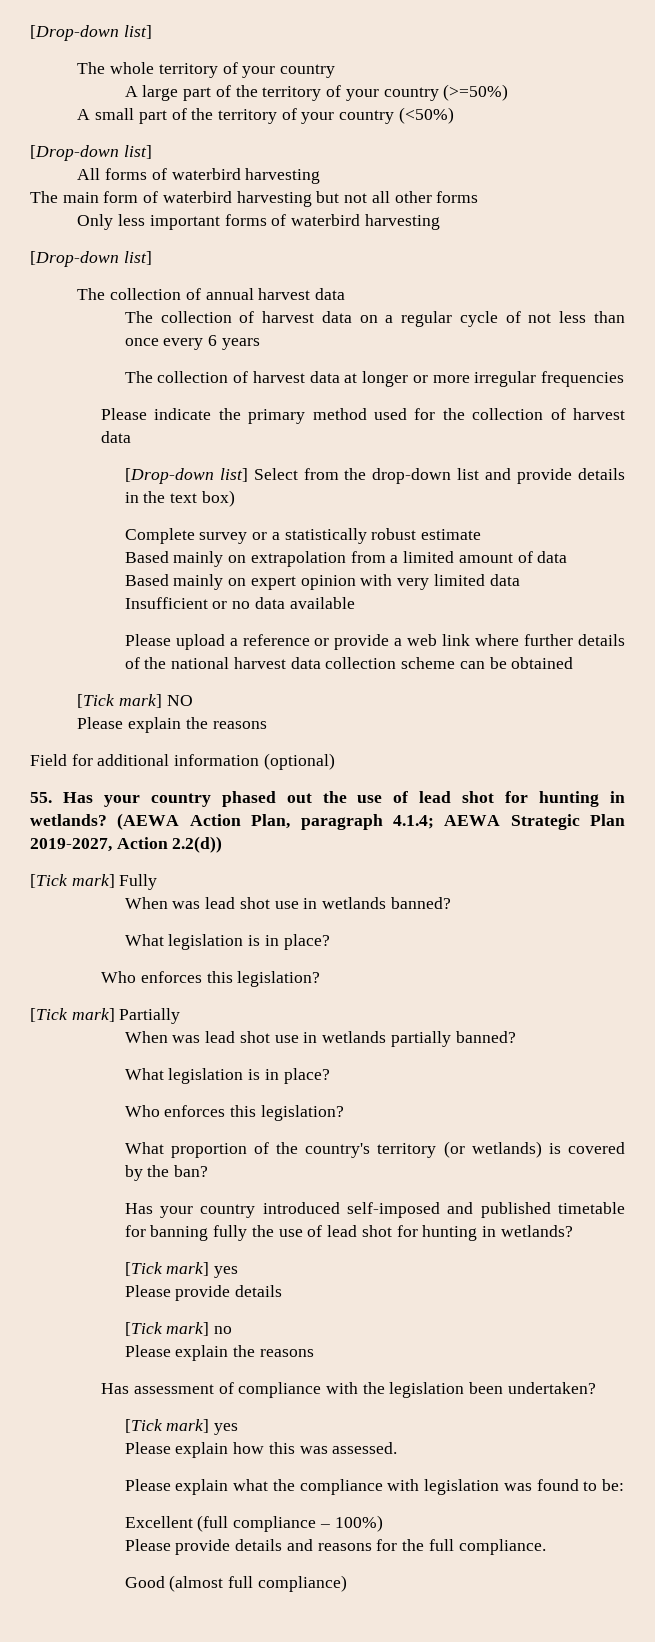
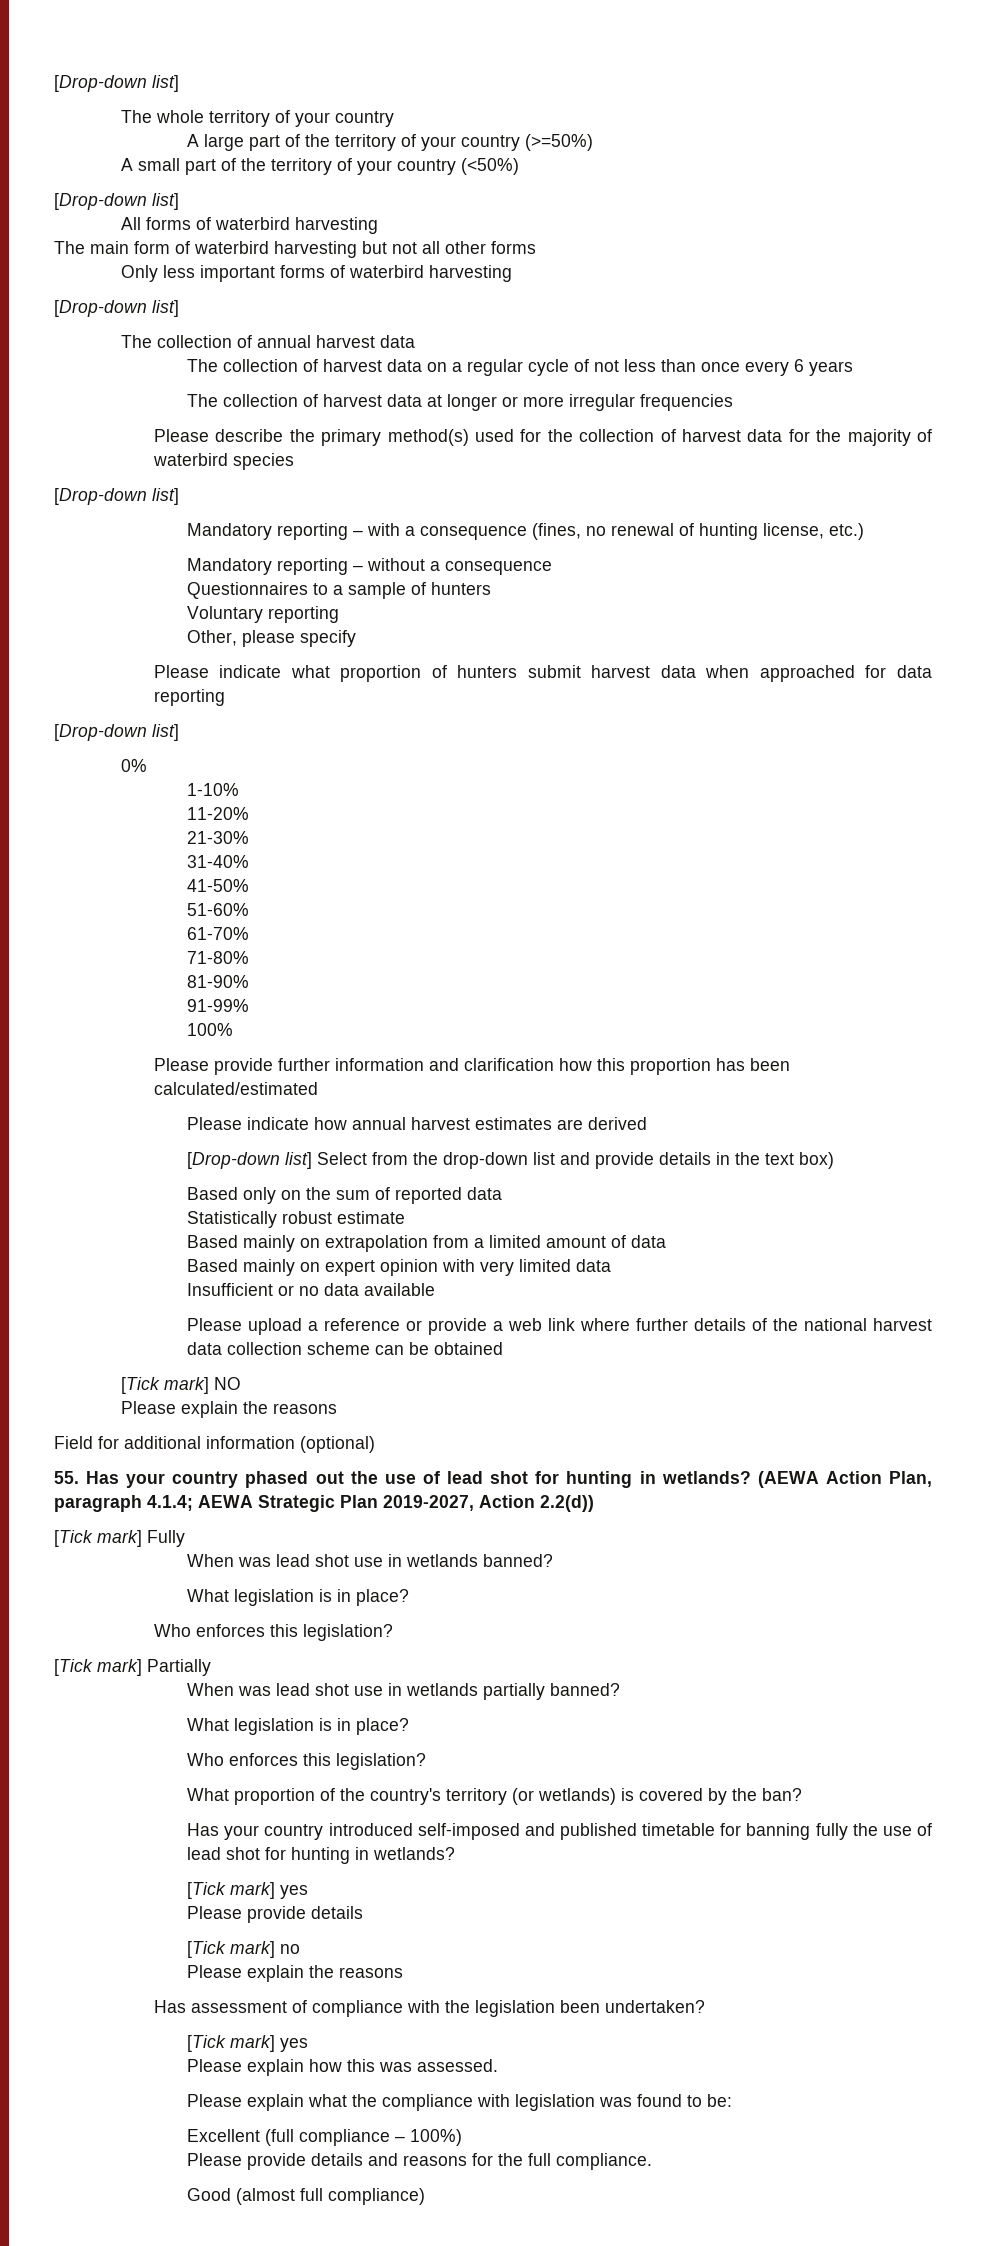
[154,408,212,420] indicate -> [215,429,284,442] describe
[312,408,367,420] method -> [387,429,469,446] method(s)
(132, 437) none -> [788,429,932,446] [152,453,294,470] [54,488,179,505] [187,523,865,540] [187,558,553,575] [187,582,492,599] [187,606,340,623] [187,630,357,647] [153,665,933,682] [153,689,225,706] [54,724,179,741] [120,759,147,772] [187,783,240,796] [187,807,250,820] [187,831,250,844] [187,855,250,868] [187,879,250,892] [187,903,250,916] [187,927,250,940] [187,951,250,964] [187,975,250,988] [187,999,250,1012] [187,1023,234,1036] [153,1058,790,1075] [153,1082,318,1095] [187,1117,648,1130] for the majority of waterbird species // [Drop-down list] // Mandatory reporting – with a consequence (fines, no renewal of hunting license, etc.) // Mandatory reporting – without a consequence // Questionnaires to a sample of hunters // Voluntary reporting // Other, please specify // Please indicate what proportion of hunters submit harvest data when approached for data reporting // [Drop-down list] // 0% // 1-10% // 11-20% // 21-30% // 31-40% // 41-50% // 51-60% // 61-70% // 71-80% // 81-90% // 91-99% // 100% // Please provide further information and clarification how this proportion has been calculated/estimated // Please indicate how annual harvest estimates are derived
[124,528,367,544] Complete survey or a statistically -> [187,1187,503,1204] [187,1211,278,1228] Based only on the sum of reported data // Statistically

